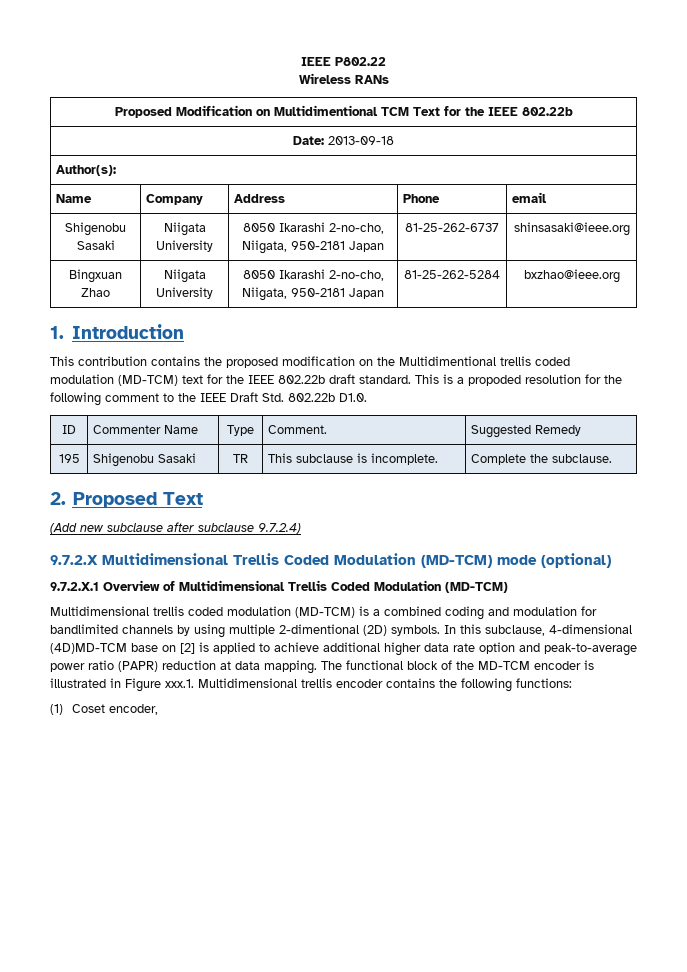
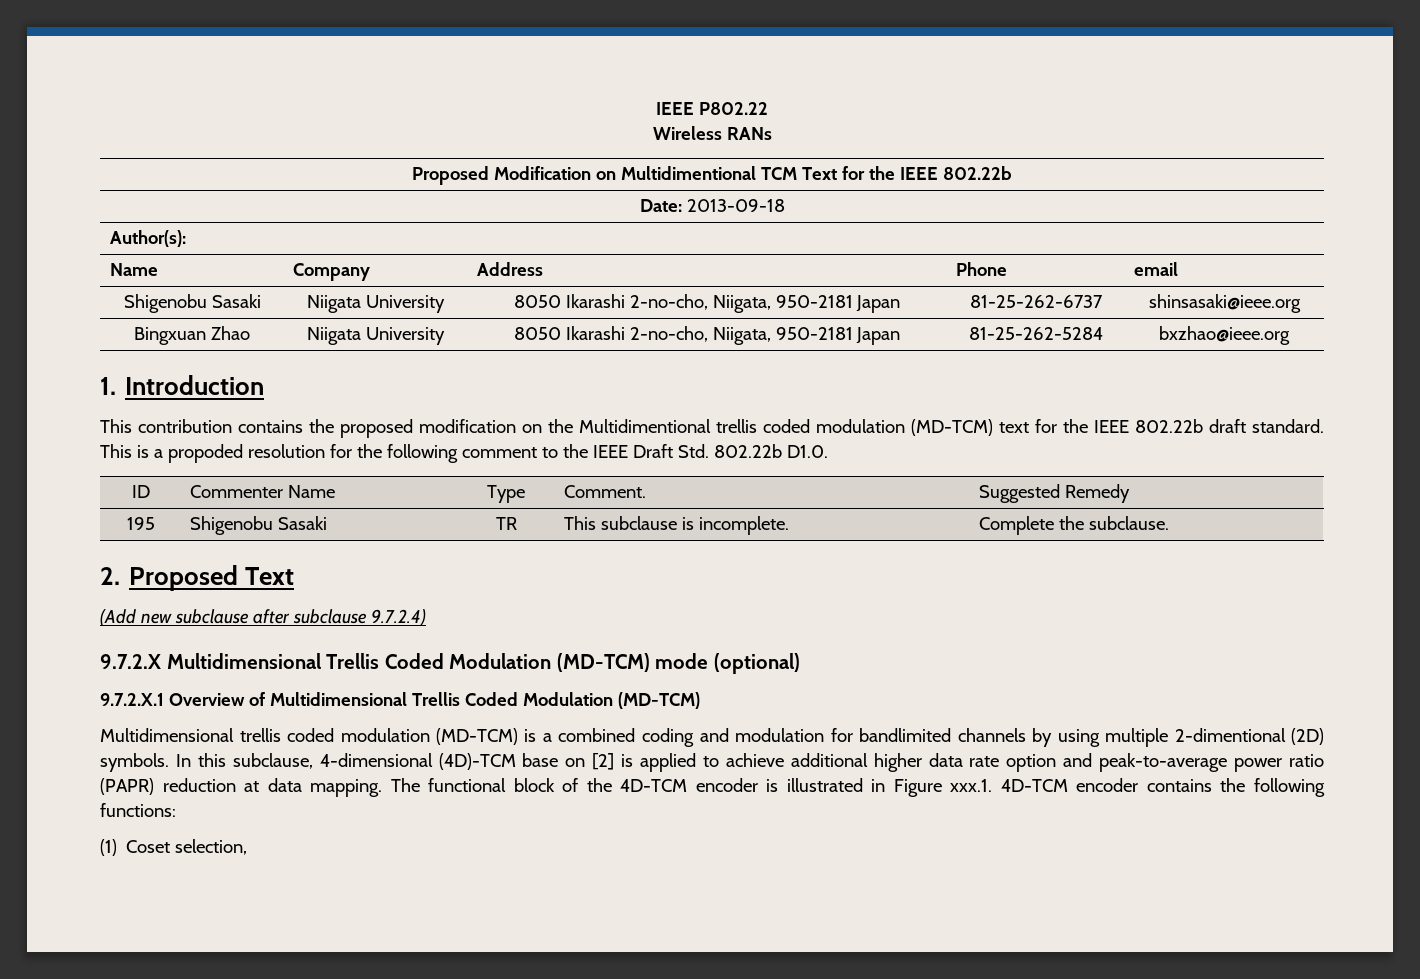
[50,643,127,654] (4D)MD-TCM -> [438,753,516,770] (4D)-TCM
[478,661,530,670] MD-TCM -> [620,779,688,792] 4D-TCM
[198,678,332,688] Multidimensional trellis -> [1000,779,1068,792] 4D-TCM
[108,704,158,715] encoder, -> [175,839,248,855] selection,

